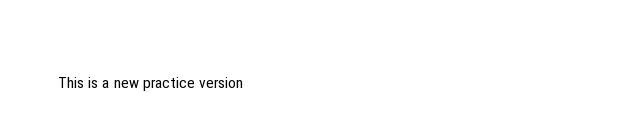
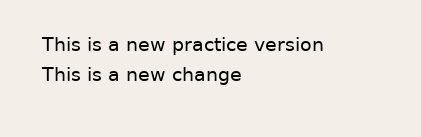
(243, 82) none -> [41,67,242,85] // This is a new change

